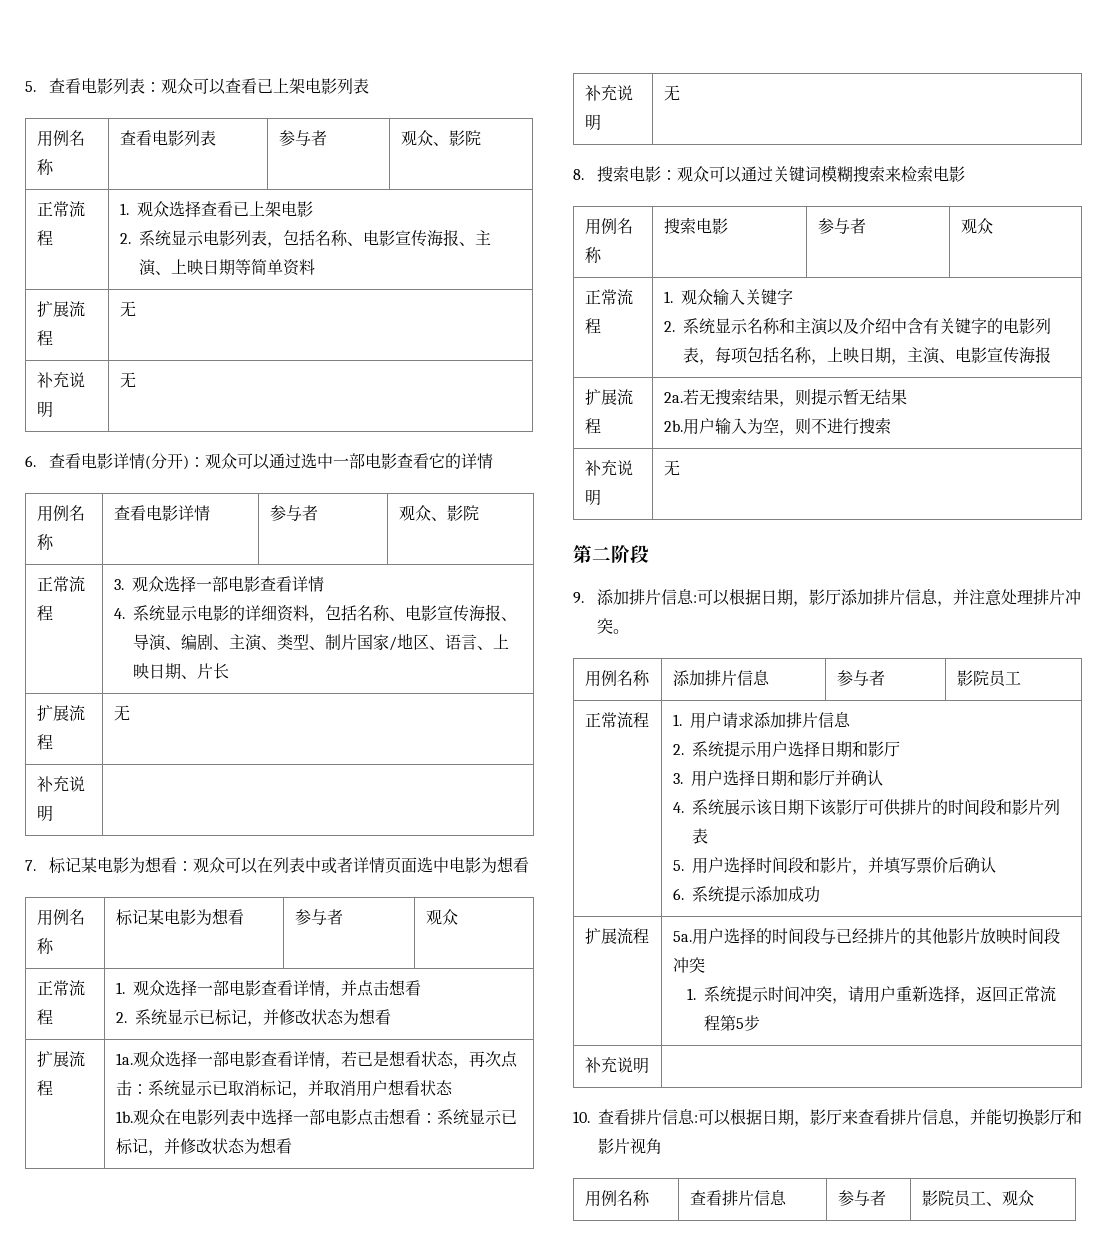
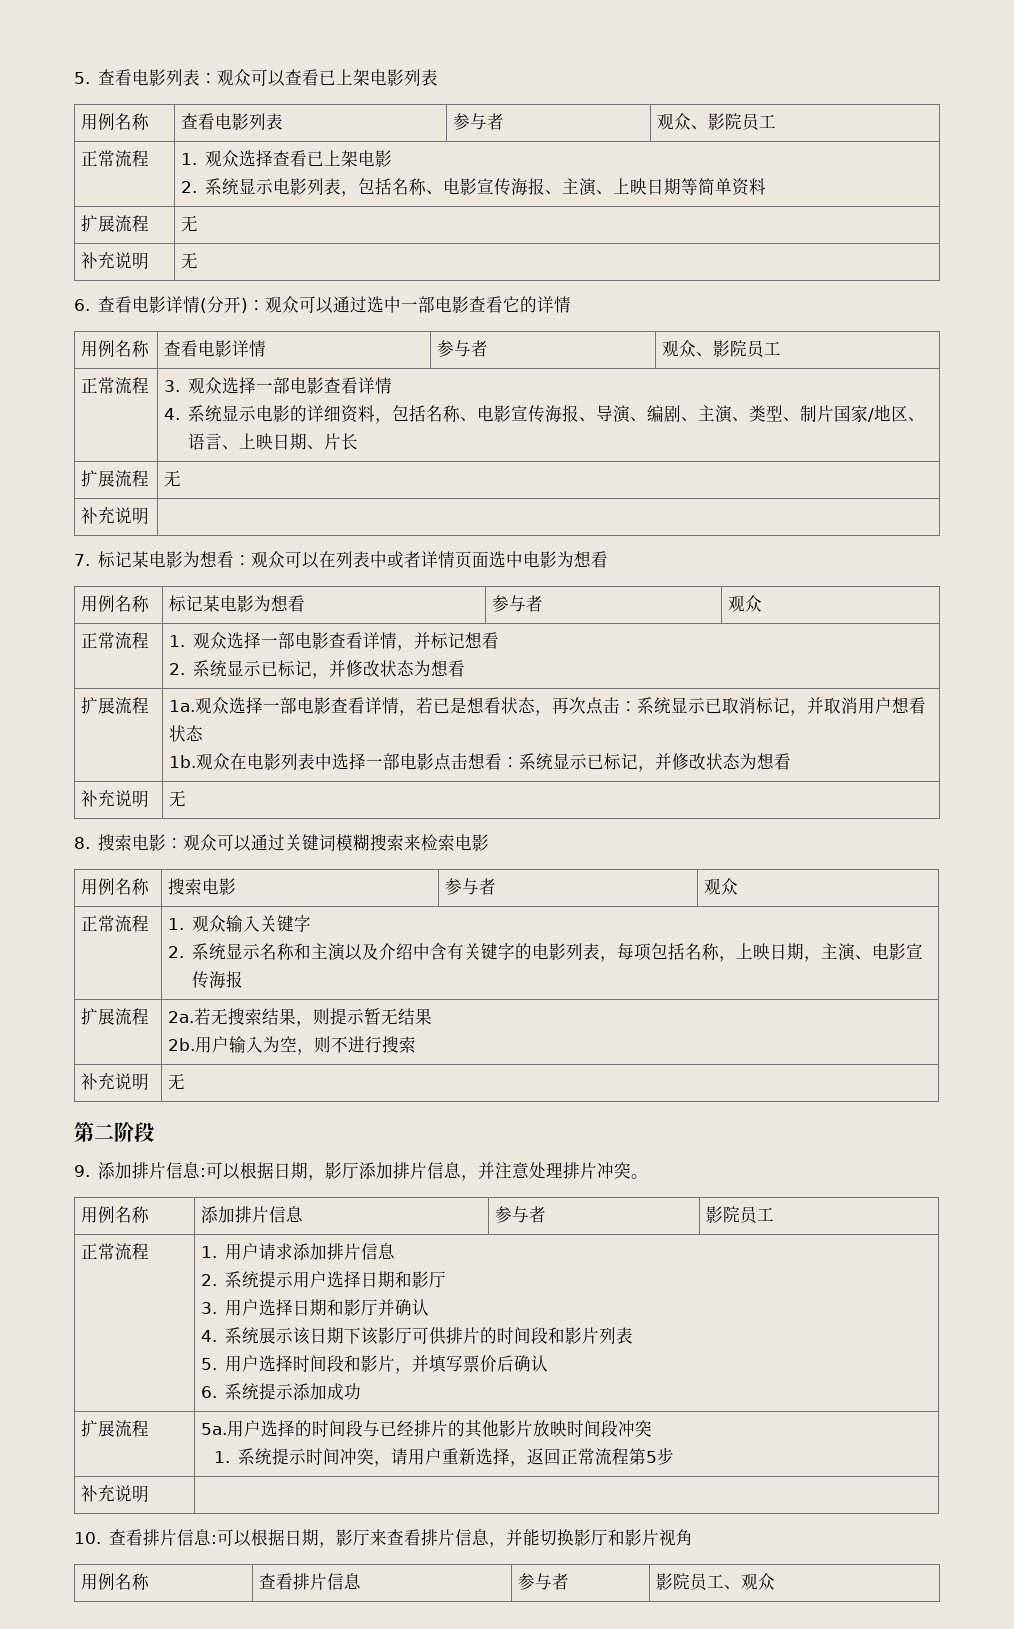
(481, 138) none -> [742,113,777,131] 员工
(479, 513) none -> [747,340,782,358] 员工
[356,980,389,997] 点击 -> [431,632,466,649] 标记

